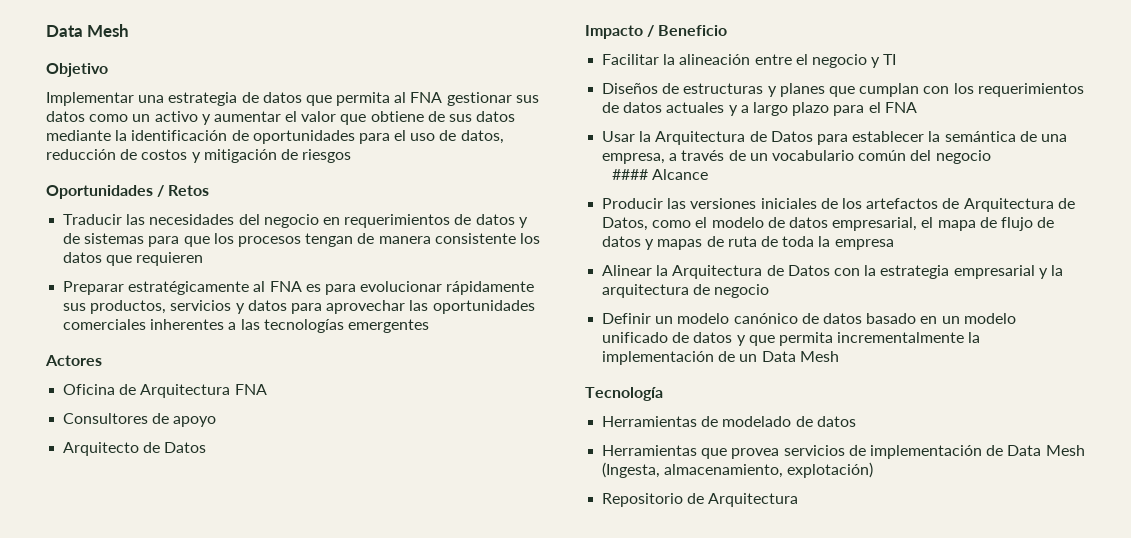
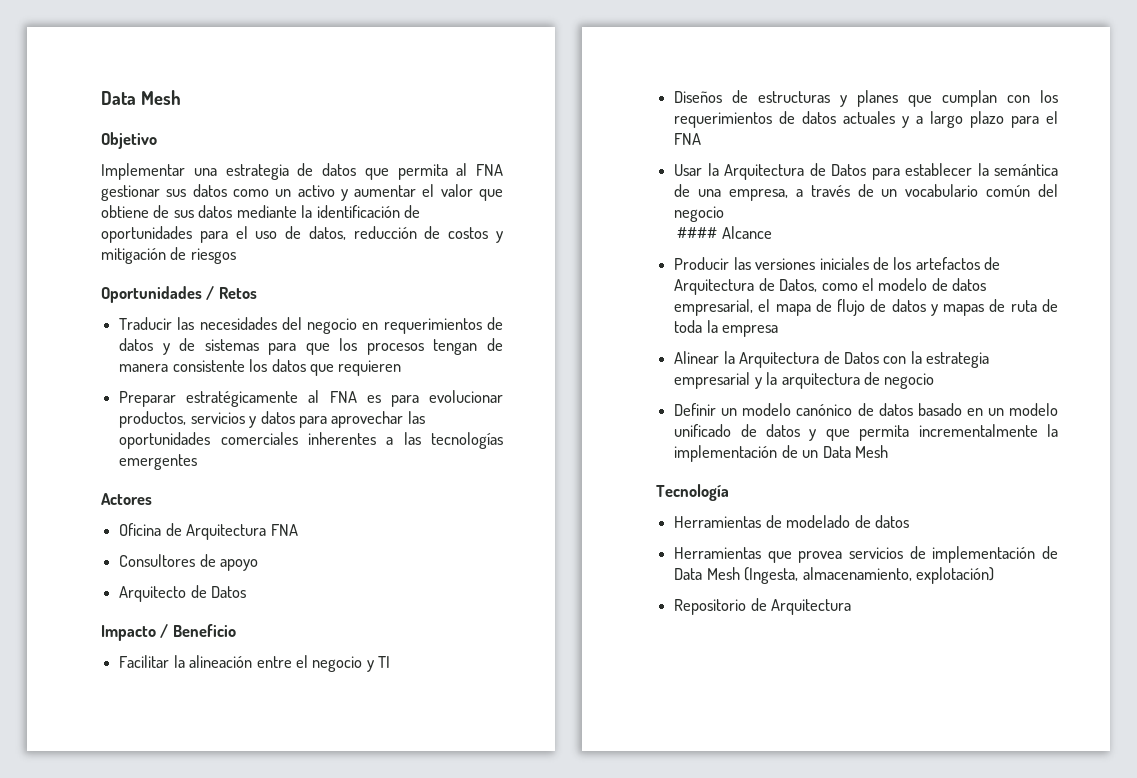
[446,281,535,295] [63,303,87,311] rápidamente sus -> (503, 396) none

